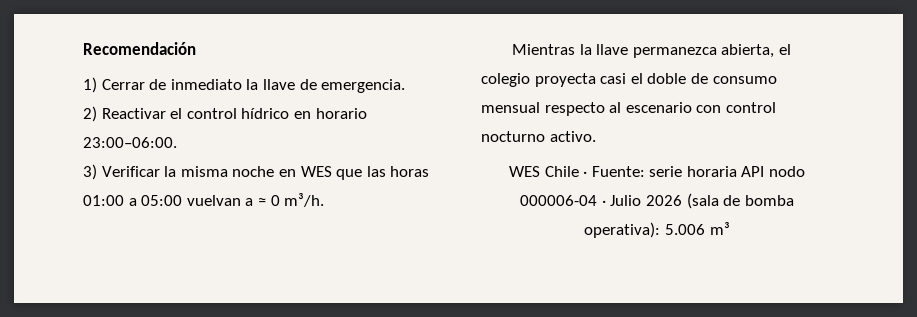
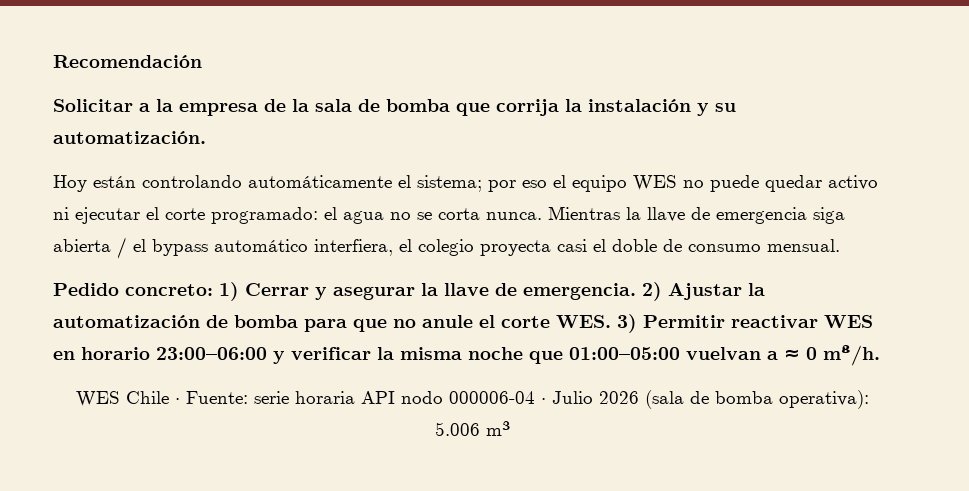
[83,77,406,93] [83,106,367,122] [83,137,177,148] [83,164,430,180] [83,193,325,207] [512,44,775,58] 1) Cerrar de inmediato la llave de emergencia. // 2) Reactivar el control hídrico en horario 23:00–06:00. // 3) Verificar la misma noche en WES que las horas 01:00 a 05:00 vuelvan a ≈ 0 m³/h. // Mientras la llave permanezca abierta, -> [53,99,736,116] [53,131,206,144] [53,175,878,192] [53,206,845,224] [53,237,393,259] Solicitar a la empresa de la sala de bomba que corrija la instalación y su automatización. // Hoy están controlando automáticamente el sistema; por eso el equipo WES no puede quedar activo ni ejecutar el corte programado: el agua no se corta nunca. Mientras la llave de emergencia siga abierta / el bypass automático interfiera,
[481,102,776,116] [481,131,596,142] mensual respecto al escenario con control nocturno activo. -> [767,239,840,252] [53,282,765,301] [53,314,873,333] [53,345,880,366] mensual. // Pedido concreto: 1) Cerrar y asegurar la llave de emergencia. 2) Ajustar la automatización de bomba para que no anule el corte WES. 3) Permitir reactivar WES en horario 23:00–06:00 y verificar la misma noche que 01:00–05:00 vuelvan a ≈ 0 m³/h.

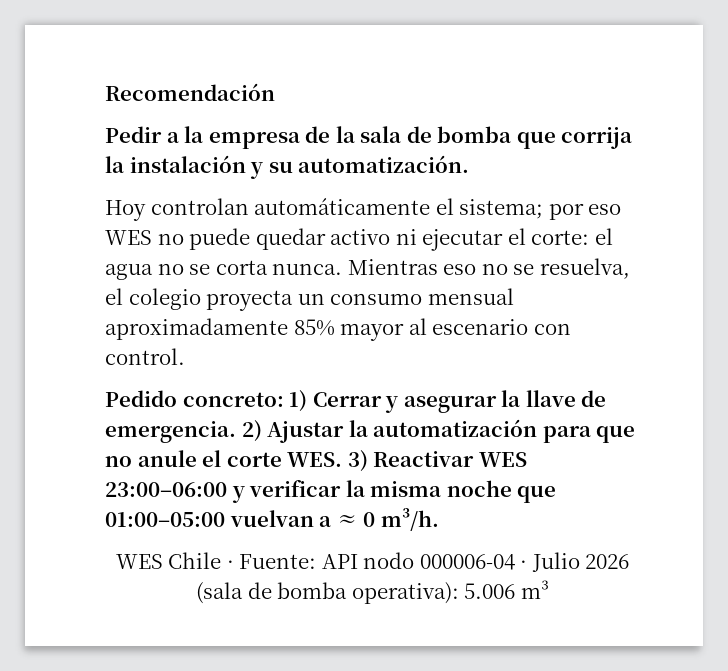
[53,99,133,112] Solicitar -> [105,126,162,143] Pedir
[93,175,242,188] están controlando -> [150,198,249,215] controlan
[553,175,627,192] el equipo -> (622, 209) none
[165,207,318,224] corte programado: -> [531,230,590,245] corte:
[626,207,845,224] [53,237,840,259] la llave de emergencia siga abierta / el bypass automático interfiera, el colegio proyecta casi el doble de consumo mensual. -> [443,258,630,279] [105,288,514,311] [105,318,571,341] [105,348,185,365] eso no se resuelva, el colegio proyecta un consumo mensual aproximadamente 85% mayor al escenario con control.
[206,315,298,328] de bomba -> (538, 428) none
[643,315,873,328] [53,347,150,360] Permitir reactivar WES en horario -> [373,451,527,467] Reactivar WES
[254,391,355,404] serie horaria -> (317, 561) none

